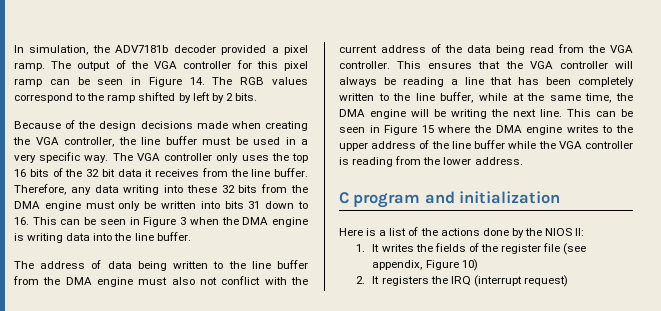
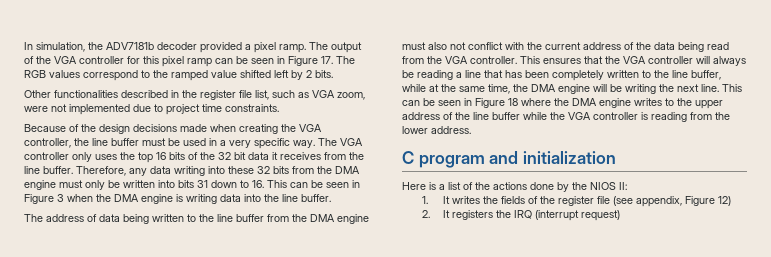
[189,77,205,85] 14. -> [321,56,333,64] 17.
[107,92,191,103] ramp shifted by -> [171,70,271,81] ramped value shifted
(257, 97) none -> [24,90,365,100] [24,104,279,115] // Other functionalities described in the register file list, such as VGA zoom, were not implemented due to project time constraints.
[421,125,434,133] 15 -> [508,98,518,106] 18
[461,259,478,271] 10) -> [717,196,731,206] 12)

